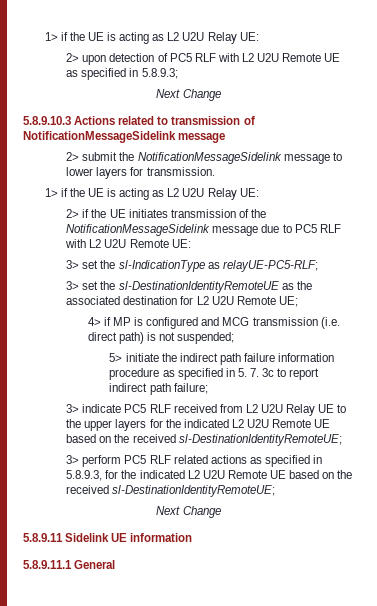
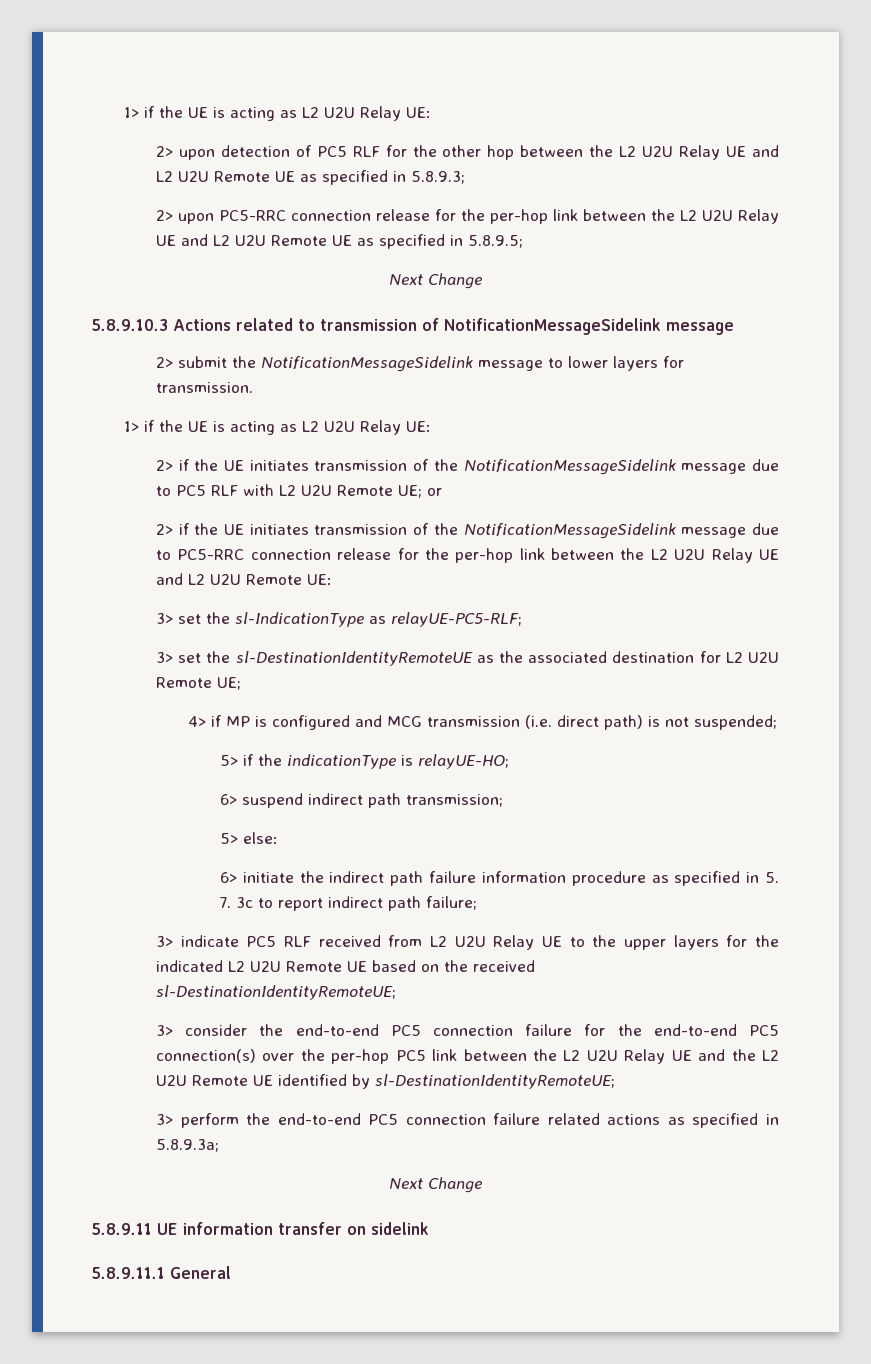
[217,53,239,62] with -> [385,145,780,160] for the other hop between the L2 U2U Relay UE and
(178, 73) none -> [155,209,779,224] [155,234,523,249] // 2> upon PC5-RRC connection release for the per-hop link between the L2 U2U Relay UE and L2 U2U Remote UE as specified in 5.8.9.5;
(169, 243) none -> [397,485,442,498] [155,523,779,539] [155,548,779,563] [155,573,302,585] UE; or // 2> if the UE initiates transmission of the NotificationMessageSidelink message due to PC5-RRC connection release for the per-hop link between the L2 U2U Relay UE and L2 U2U Remote
(123, 357) none -> [242,754,509,769] [219,793,503,808] [219,832,278,844] [219,872,237,883] if the indicationType is relayUE-HO; // 6> suspend indirect path transmission; // 5> else: // 6>
[82,455,171,467] perform PC5 RLF -> [185,1024,779,1036] [155,1049,779,1064] [155,1074,615,1089] [155,1113,541,1128] consider the end-to-end PC5 connection failure for the end-to-end PC5 connection(s) over the per-hop PC5 link between the L2 U2U Relay UE and the L2 U2U Remote UE identified by sl-DestinationIdentityRemoteUE; // 3> perform the end-to-end PC5 connection failure
[66,470,353,481] [66,485,276,497] 5.8.9.3, for the indicated L2 U2U Remote UE based on the received sl-DestinationIdentityRemoteUE; -> [155,1139,219,1152] 5.8.9.3a;
[65,533,110,542] Sidelink -> (152, 1229) none
(193, 537) none -> [278,1222,429,1235] transfer on sidelink

